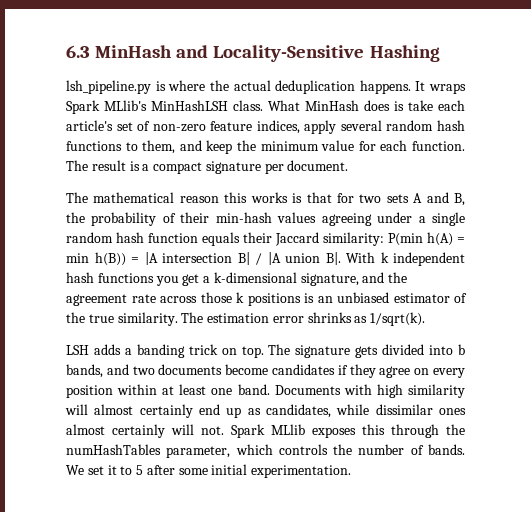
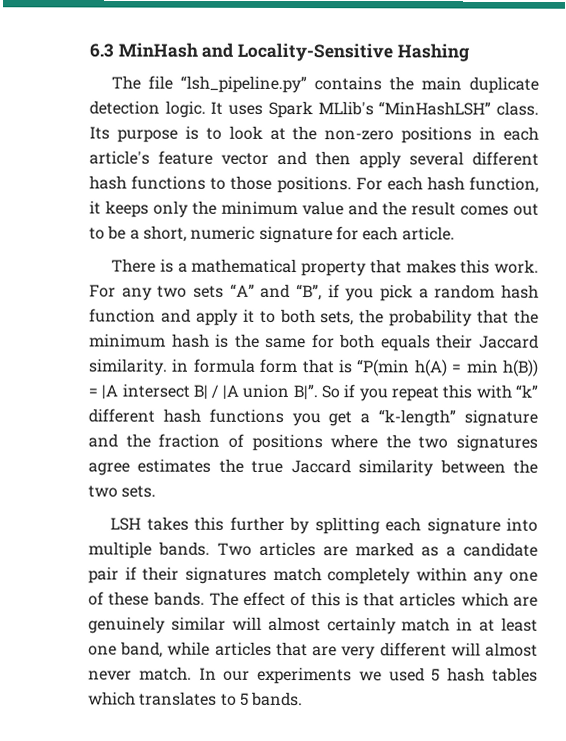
[66,80,466,94] [66,100,465,114] [66,120,300,134] lsh_pipeline.py is where the actual deduplication happens. It wraps Spark MLlib's MinHashLSH class. What MinHash does is take each article's set of non-zero feature indices, -> [111,75,539,94] [89,100,539,119] [89,125,539,144] [89,150,351,166] The file “lsh_pipeline.py” contains the main duplicate detection logic. It uses Spark MLlib's “MinHashLSH” class. Its purpose is to look at the non-zero positions in each article's feature vector and then
[386,120,434,131] random -> [472,151,539,166] different
[142,140,466,154] [66,160,349,174] [66,192,466,206] [66,212,466,226] [66,232,423,246] them, and keep the minimum value for each function. The result is a compact signature per document. // The mathematical reason this works is that for two sets A and B, the probability of their min-hash values agreeing under a single random hash function equals their Jaccard similarity: P(min -> [230,175,539,194] [89,200,539,218] [89,225,455,244] [111,258,539,277] [89,283,539,302] [89,308,539,327] [89,333,539,352] [88,358,411,377] those positions. For each hash function, it keeps only the minimum value and the result comes out to be a short, numeric signature for each article. // There is a mathematical property that makes this work. For any two sets “A” and “B”, if you pick a random hash function and apply it to both sets, the probability that the minimum hash is the same for both equals their Jaccard similarity. in formula form that is “P(min
[162,253,232,263] intersection -> [121,383,190,398] intersect
[325,252,465,266] B|. With k independent -> [292,384,538,402] [88,408,155,423] B|”. So if you repeat this with “k” different
[213,272,408,286] [66,292,467,306] [66,312,426,326] [66,344,466,358] [66,364,466,378] [66,384,465,398] [65,404,466,418] [66,424,465,438] [66,444,465,458] [66,464,352,478] k-dimensional signature, and the agreement rate across those k positions is an unbiased estimator of the true similarity. The estimation error shrinks as 1/sqrt(k). // LSH adds a banding trick on top. The signature gets divided into b bands, and two documents become candidates if they agree on every position within at least one band. Documents with high similarity will almost certainly end up as candidates, while dissimilar ones almost certainly will not. Spark MLlib exposes this through the numHashTables parameter, which controls the number of bands. We set it to 5 after some initial experimentation. -> [378,409,538,427] [88,433,538,452] [88,458,538,477] [88,485,157,498] [110,516,538,535] [88,541,538,559] [88,566,538,585] [88,591,538,607] [88,616,538,635] [88,641,538,660] [88,666,538,685] [88,691,304,707] “k-length” signature and the fraction of positions where the two signatures agree estimates the true Jaccard similarity between the two sets. // LSH takes this further by splitting each signature into multiple bands. Two articles are marked as a candidate pair if their signatures match completely within any one of these bands. The effect of this is that articles which are genuinely similar will almost certainly match in at least one band, while articles that are very different will almost never match. In our experiments we used 5 hash tables which translates to 5 bands.

